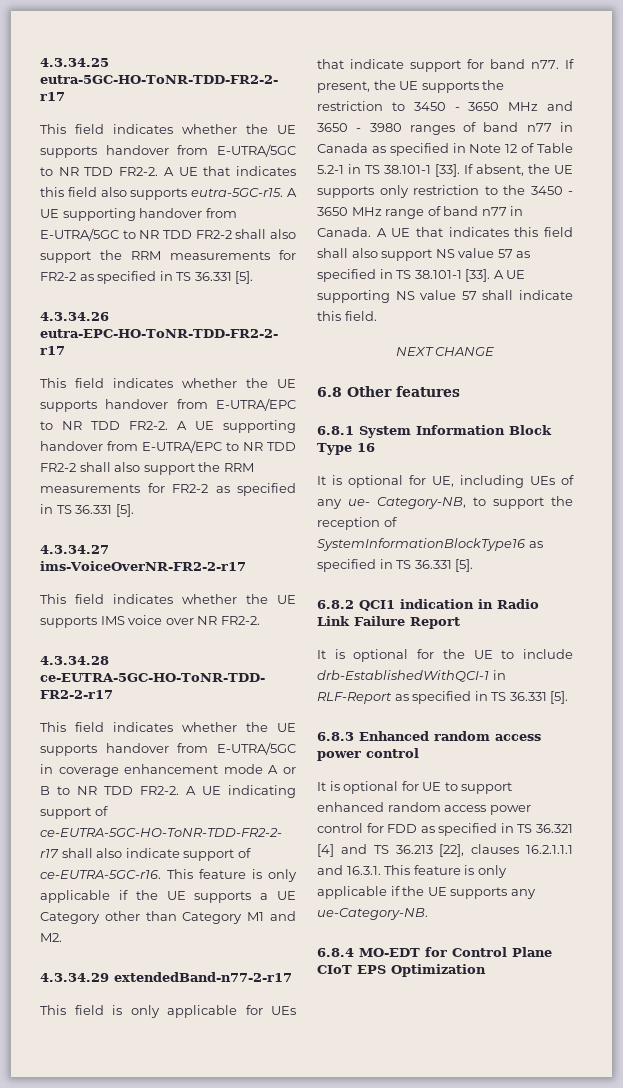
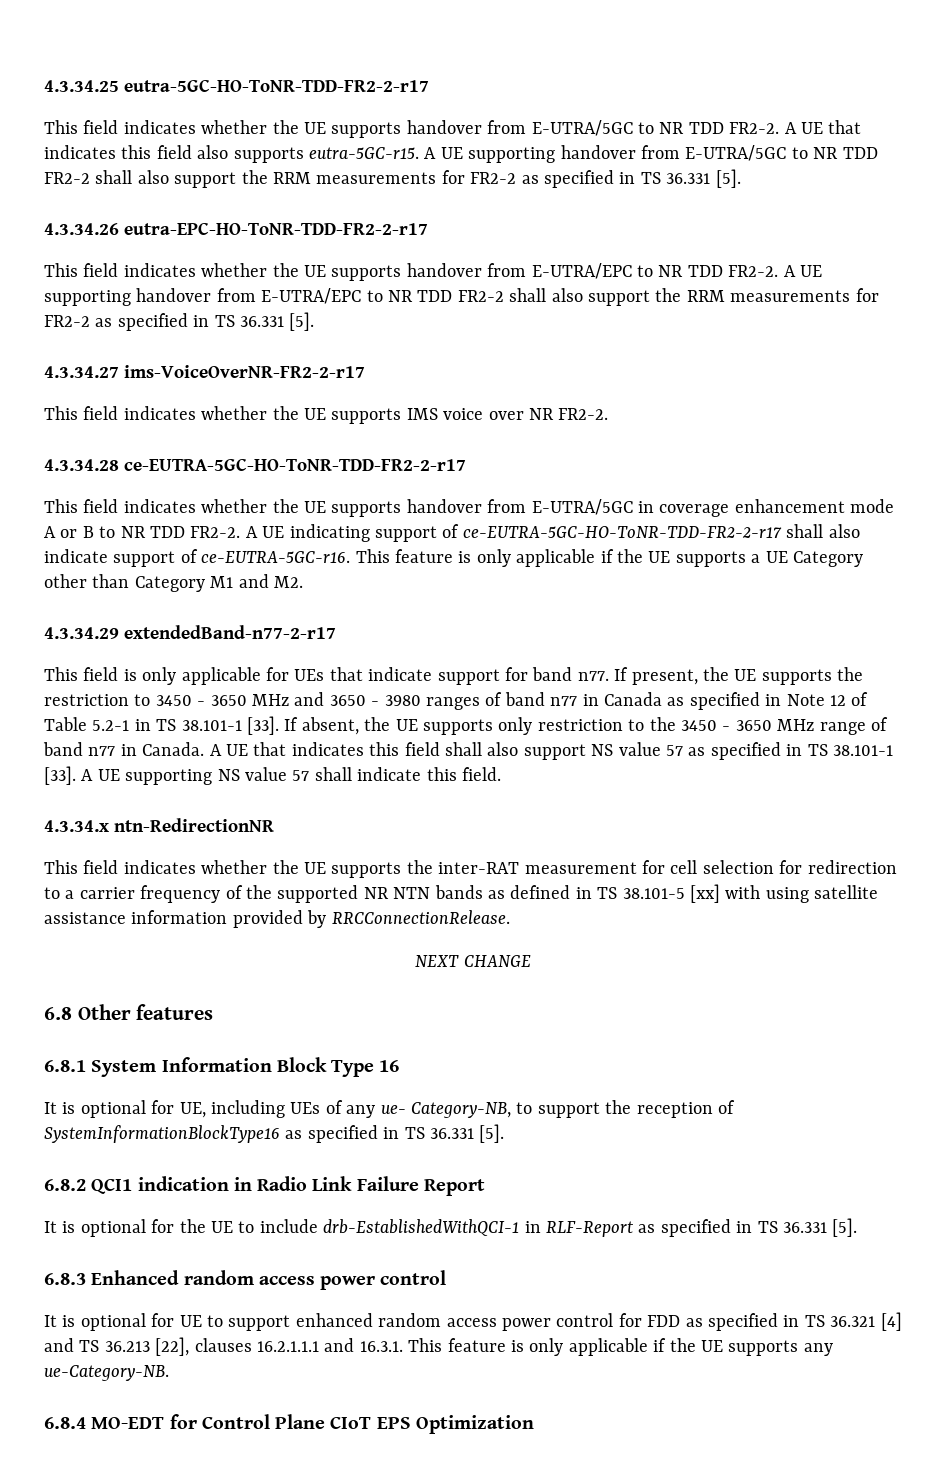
(377, 316) none -> [44,818,274,832] [44,860,897,878] [44,884,879,903] [44,910,510,928] // 4.3.34.x ntn-RedirectionNR // This field indicates whether the UE supports the inter-RAT measurement for cell selection for redirection to a carrier frequency of the supported NR NTN bands as defined in TS 38.101-5 [xx] with using satellite assistance information provided by RRCConnectionRelease.

